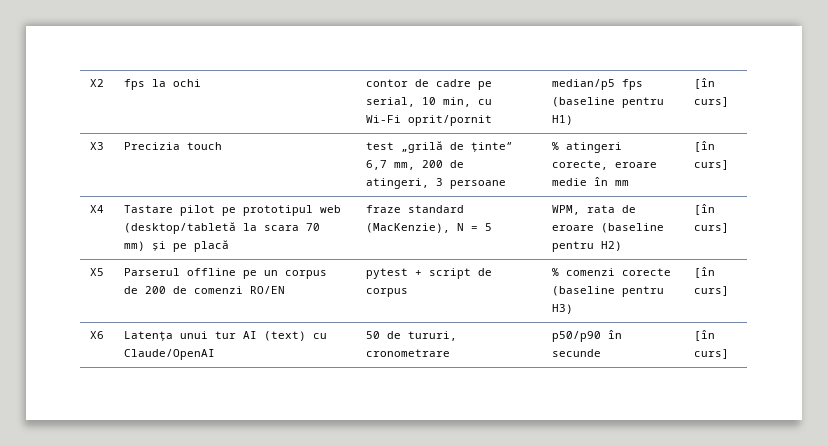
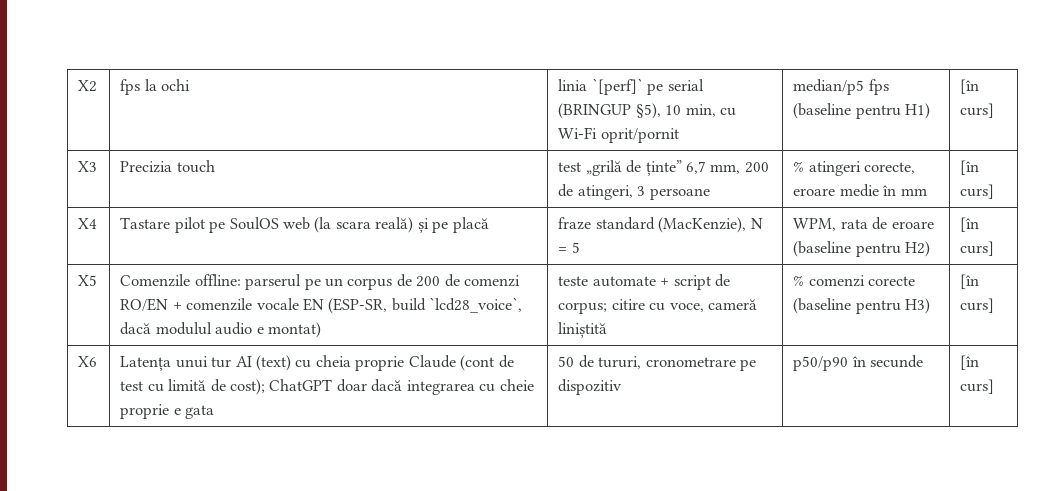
[365,79,492,90] [365,97,415,107] contor de cadre pe serial, -> [558,78,704,95] [558,103,661,119] linia `[perf]` pe serial (BRINGUP §5),
[242,205,341,216] [123,222,320,234] [123,241,145,251] prototipul web (desktop/tabletă la scara 70 mm) -> [229,217,414,233] SoulOS web (la scara reală)
[123,268,236,276] Parserul offline -> [120,274,302,290] Comenzile offline: parserul
[365,268,492,279] [365,288,408,297] | pytest + script de corpus -> [172,297,523,314] [120,322,321,338] [558,274,730,290] [558,299,757,314] [558,322,608,338] + comenzile vocale EN (ESP-SR, build `lcd28_voice`, dacă modulul audio e montat) | teste automate + script de corpus; citire cu voce, cameră liniștită
[123,349,215,360] Claude/OpenAI -> [315,355,514,371] [120,379,534,395] [120,404,215,419] cheia proprie Claude (cont de test cu limită de cost); ChatGPT doar dacă integrarea cu cheie proprie e gata
(450, 353) none -> [739,359,756,371] [558,379,623,395] pe dispozitiv

